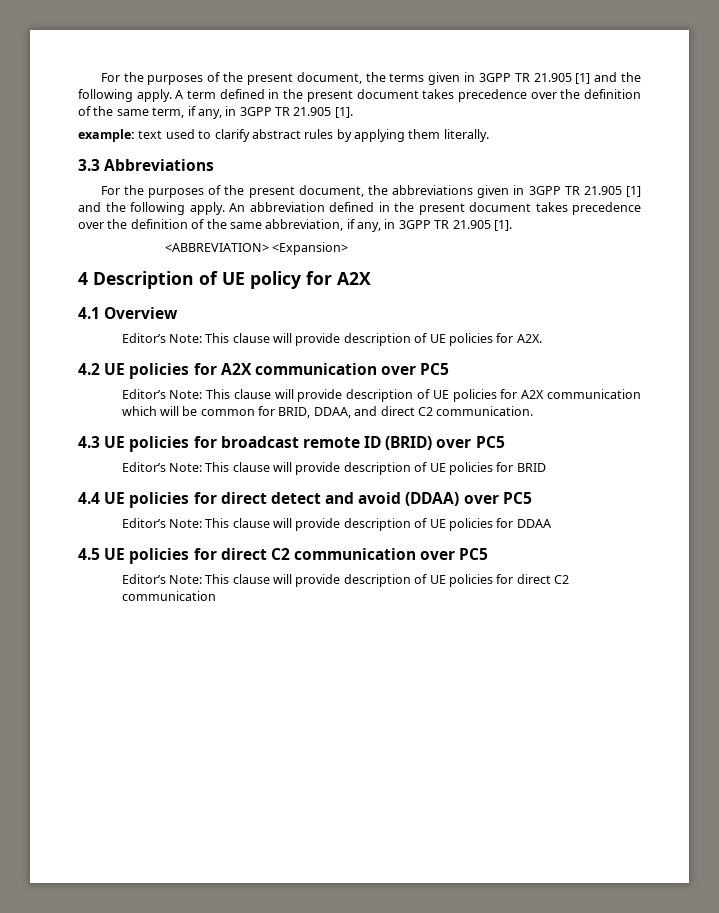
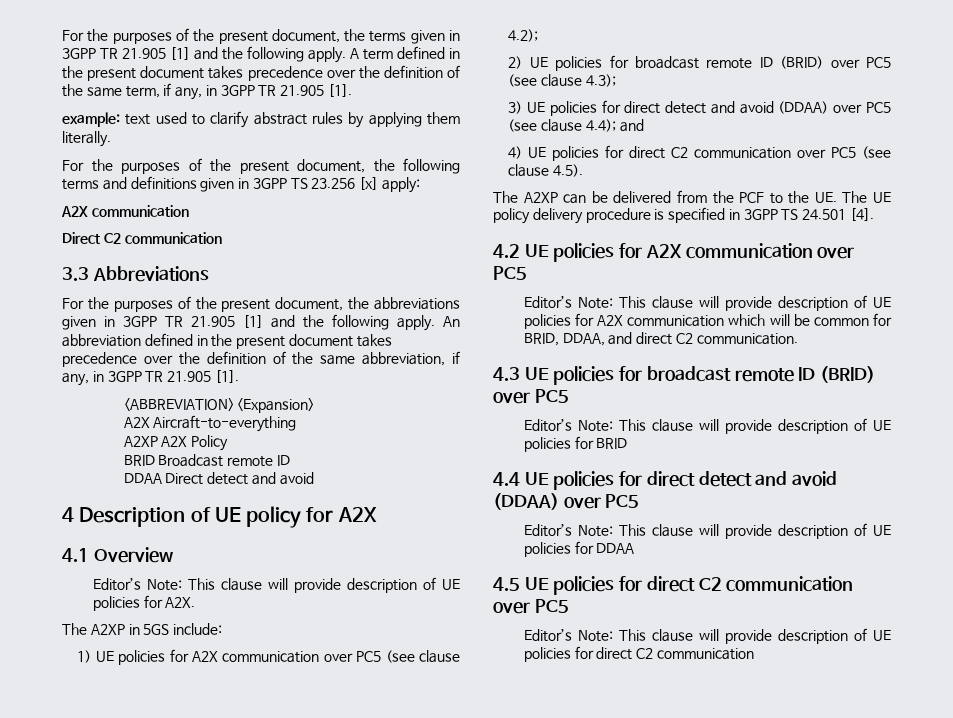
(489, 135) none -> [62,158,460,174] [62,176,421,193] [61,205,189,217] [62,232,222,244] // For the purposes of the present document, the following terms and definitions given in 3GPP TS 23.256 [x] apply: // A2X communication // Direct C2 communication
(349, 248) none -> [123,415,297,432] [123,435,229,451] [123,454,290,467] [123,472,314,485] // A2X Aircraft-to-everything // A2XP A2X Policy // BRID Broadcast remote ID // DDAA Direct detect and avoid
(542, 338) none -> [62,623,223,635] [77,649,461,665] [508,29,539,42] [508,55,891,71] [508,74,616,87] [508,100,891,116] [508,119,644,132] [508,145,891,161] [508,164,584,177] [493,190,891,204] [493,207,875,224] // The A2XP in 5GS include: // 1) UE policies for A2X communication over PC5 (see clause 4.2); // 2) UE policies for broadcast remote ID (BRID) over PC5 (see clause 4.3); // 3) UE policies for direct detect and avoid (DDAA) over PC5 (see clause 4.4); and // 4) UE policies for direct C2 communication over PC5 (see clause 4.5). // The A2XP can be delivered from the PCF to the UE. The UE policy delivery procedure is specified in 3GPP TS 24.501 [4].

